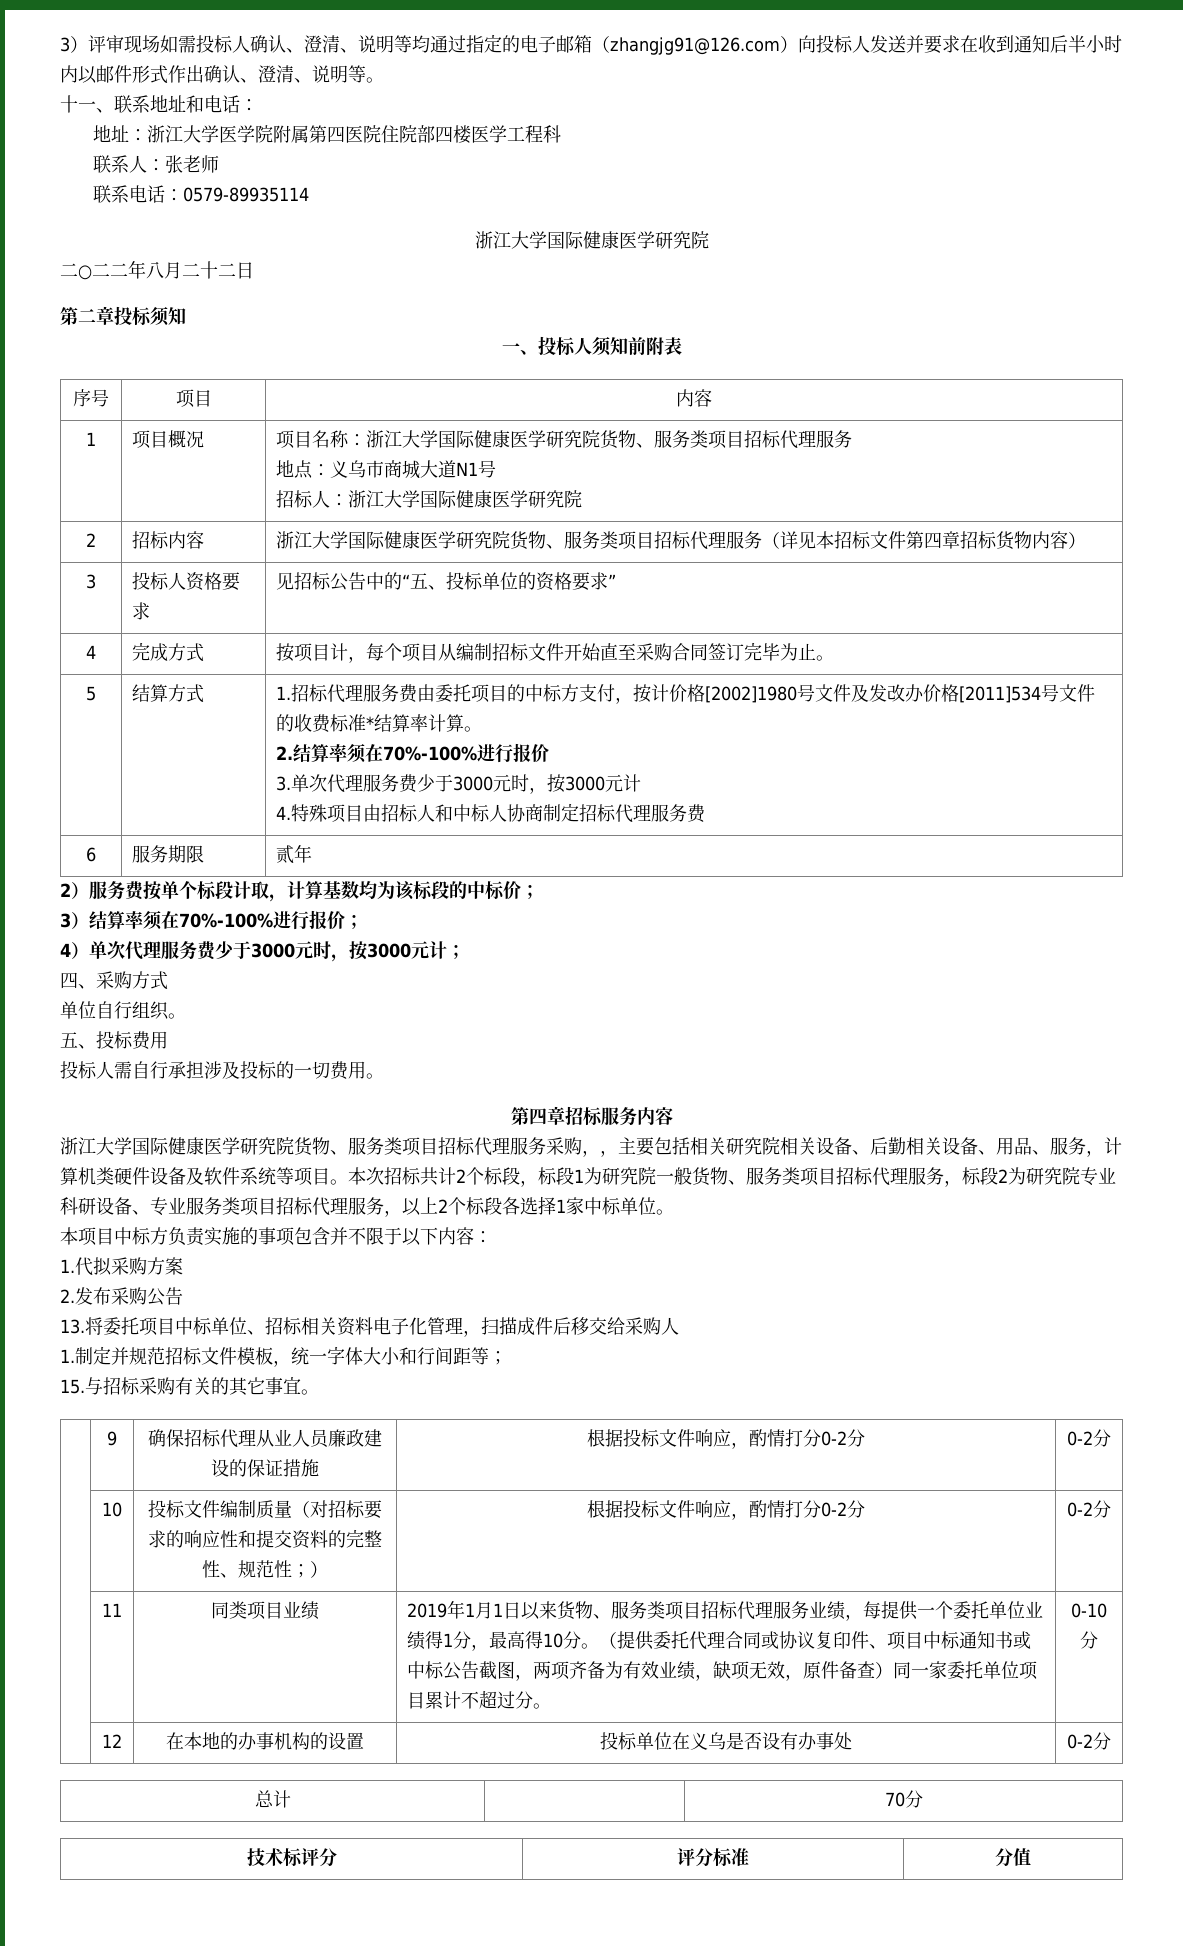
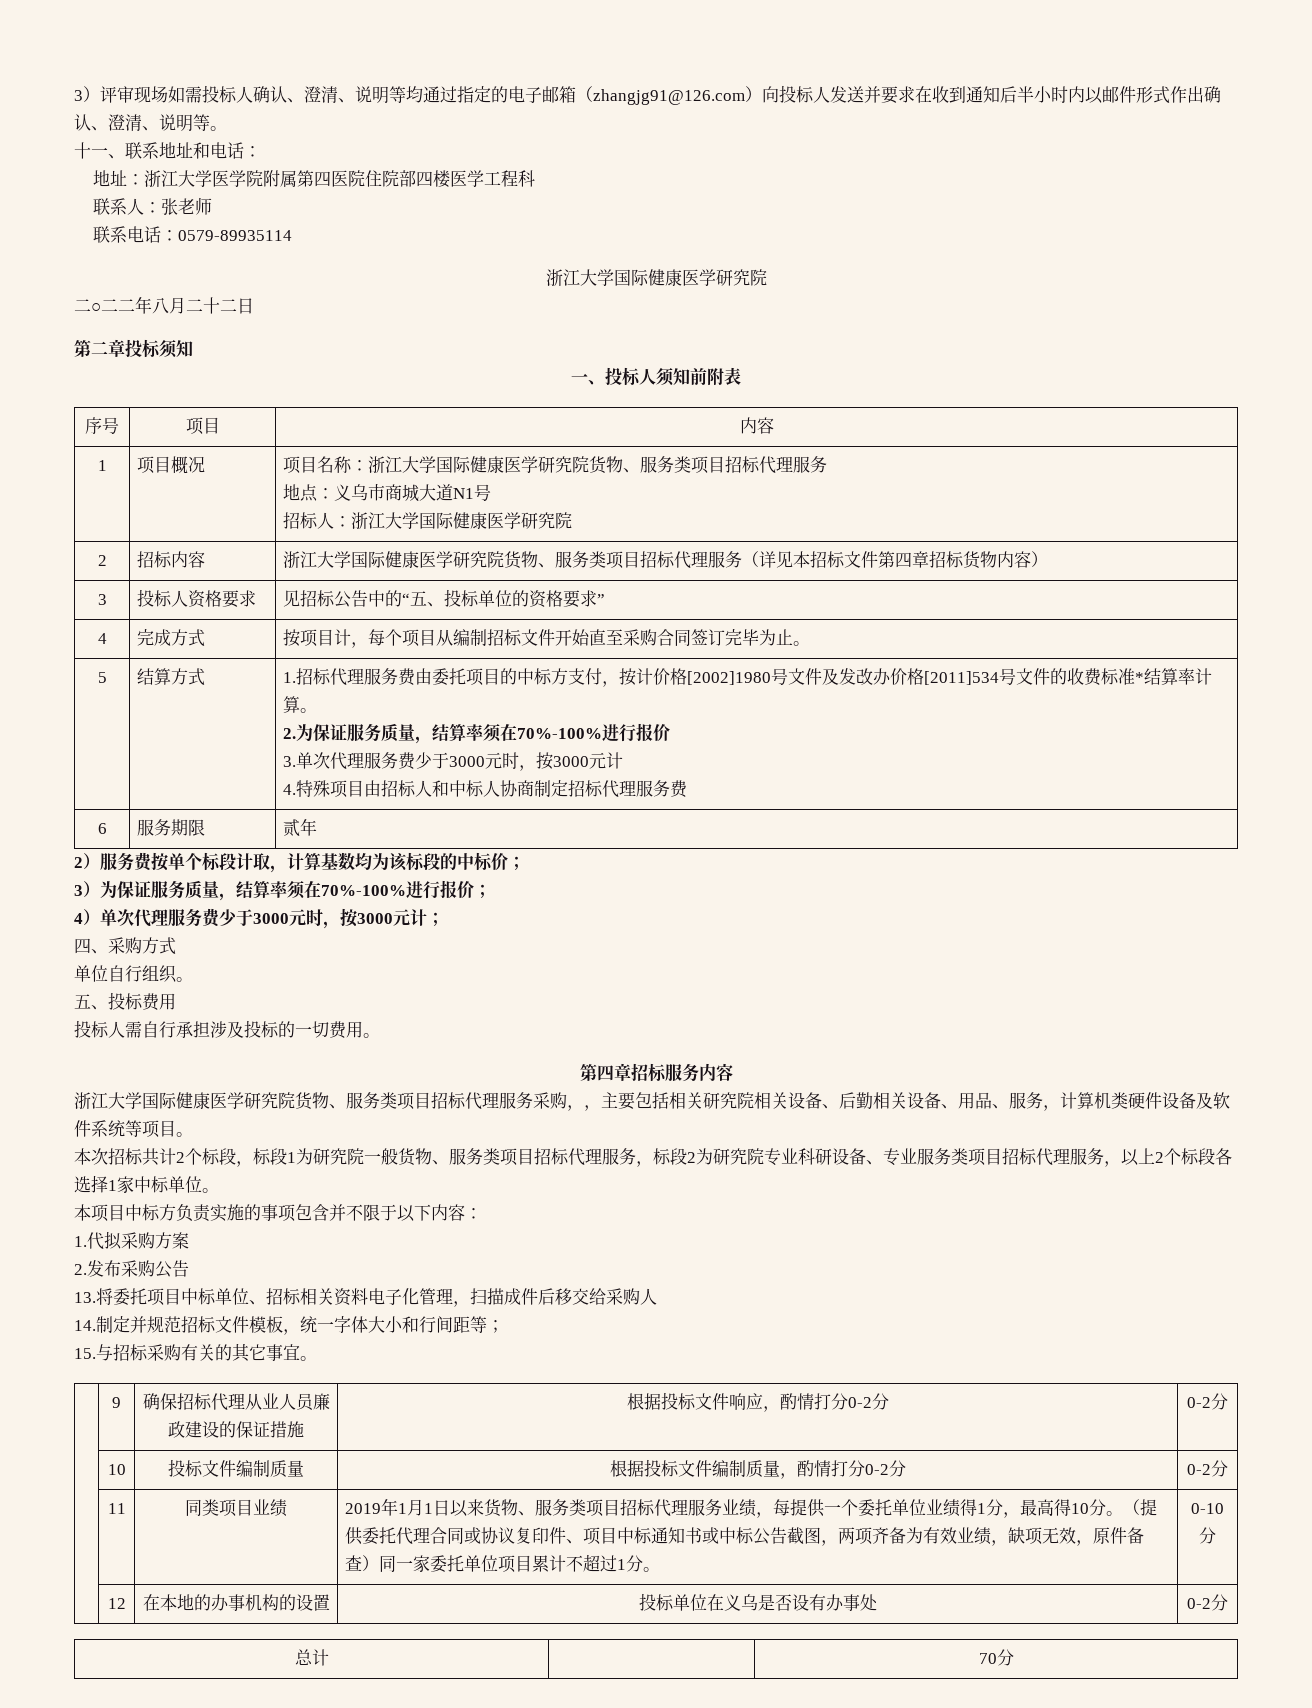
(293, 753) none -> [296,723,433,744] 为保证服务质量，
(89, 920) none -> [100,880,236,901] 为保证服务质量，
(348, 1182) none -> (193, 1134) //
[60,1349,75,1363] 1. -> [74,1320,96,1331] 14.
[292,1500,382,1519] [148,1529,382,1549] [201,1560,328,1578] [587,1500,731,1518] （对招标要求的响应性和提交资料的完整性、规范性；） | 根据投标文件响应 -> [609,1459,780,1478] | 根据投标文件编制质量
(515, 1700) none -> [617,1559,627,1570] 1
[246,1848,337,1867] [677,1848,749,1867] [995,1848,1031,1867] // 技术标评分 | 评分标准 | 分值 -> (1014, 1657) none

